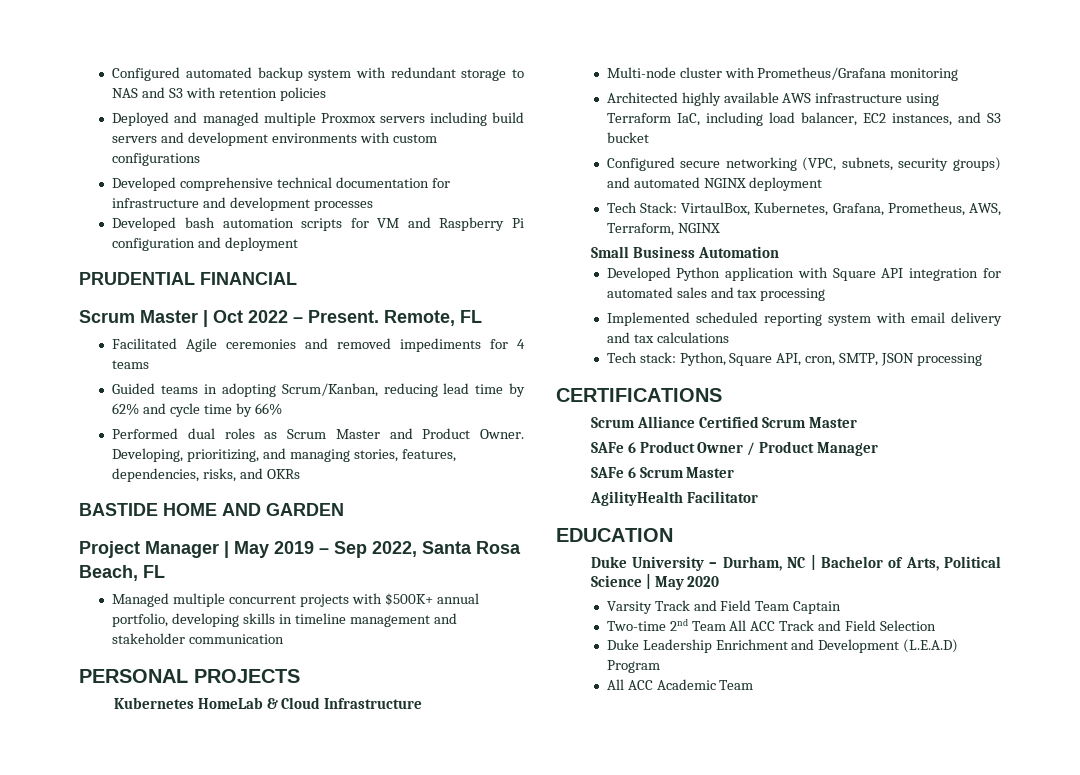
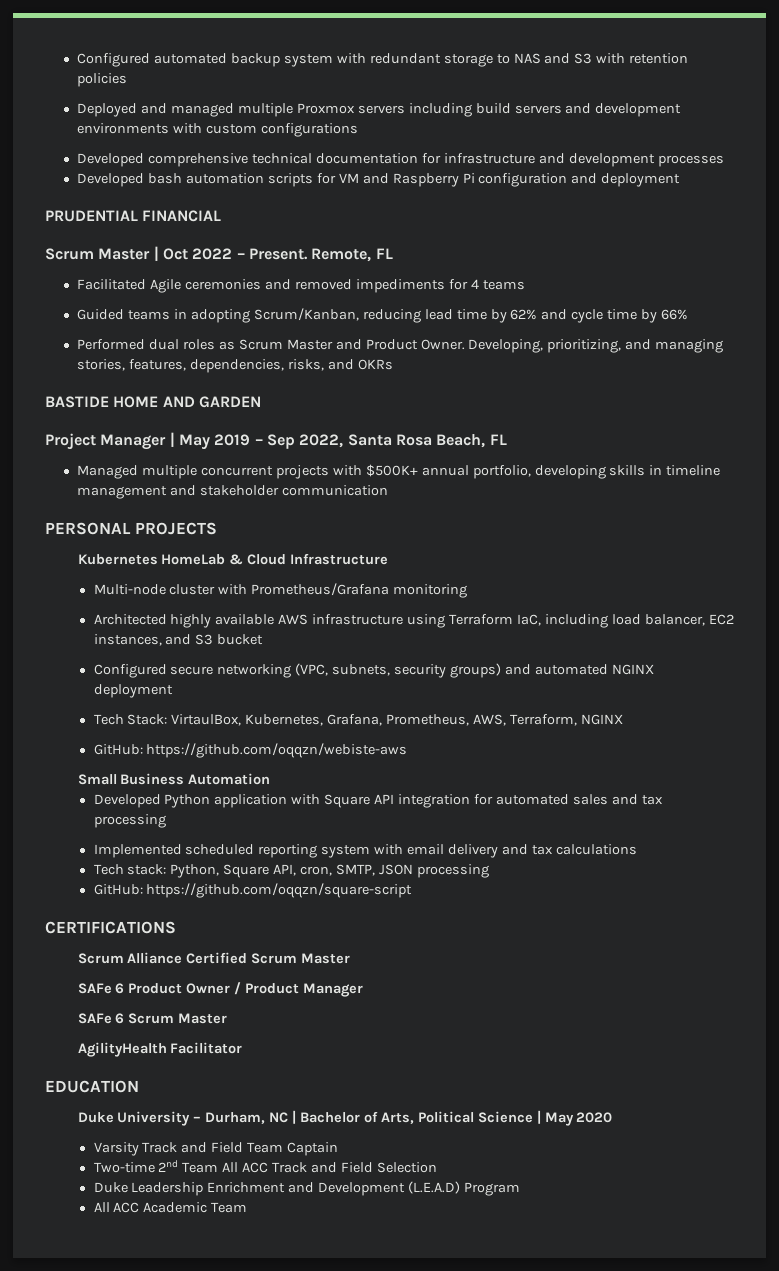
(720, 228) none -> [93,743,408,758] // GitHub: https://github.com/oqqzn/webiste-aws
(983, 359) none -> [93,883,413,898] // GitHub: https://github.com/oqqzn/square-script

